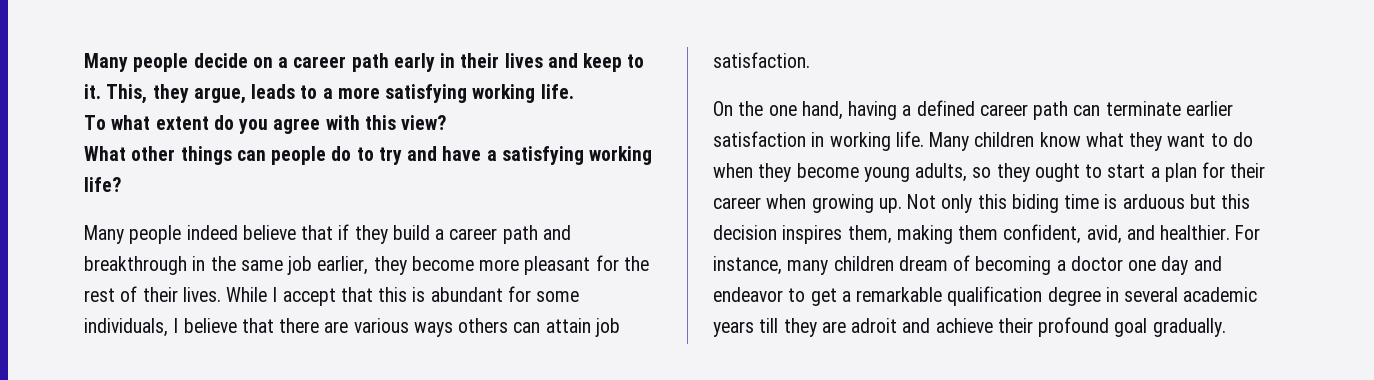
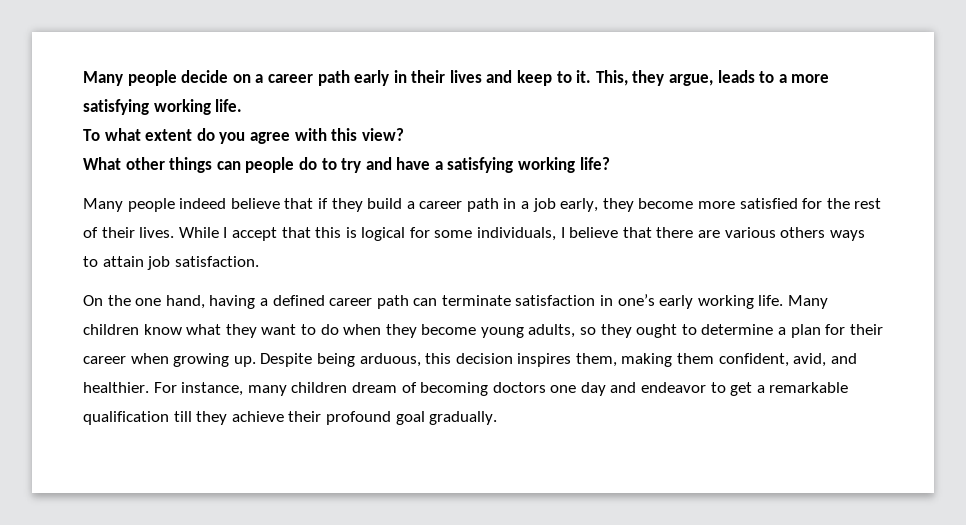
[542,225,571,240] [84,256,369,275] and breakthrough in the same job earlier, -> [503,198,599,212] in a job early,
[524,256,591,275] pleasant -> [739,198,798,209] satisfied
[430,287,503,302] abundant -> [361,227,406,241] logical
[413,318,541,337] ways others can -> [780,227,865,241] [83,256,98,267] others ways to
[1185,101,1233,116] earlier -> (511, 300) none
(825, 139) none -> [617,294,694,309] one’s early
[1107,164,1146,178] start -> [701,324,774,335] determine
[907,194,1216,213] Not only this biding time is arduous but -> [260,353,421,367] Despite being arduous,
[1056,256,1123,271] a doctor -> [492,382,546,393] doctors
[1047,287,1258,306] [713,318,931,337] degree in several academic years till they are adroit and -> [173,411,228,425] till they

